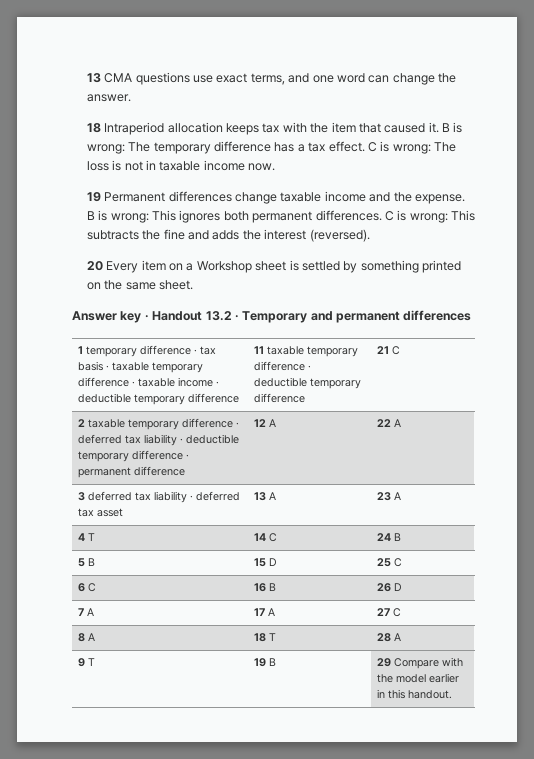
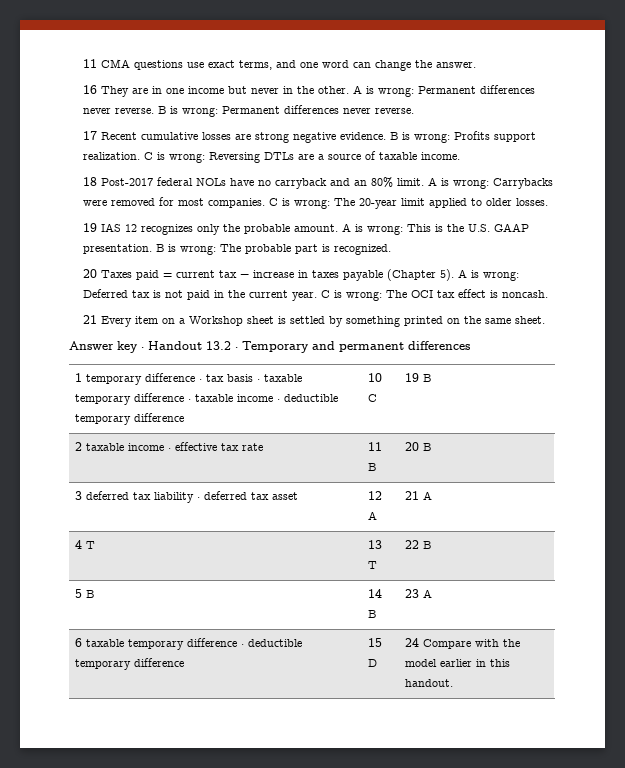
[86,73,101,83] 13 -> [83,59,98,68] 11
[86,122,463,135] [86,141,457,154] [86,160,276,171] [86,191,465,204] [86,210,476,223] [86,229,370,242] [86,261,103,271] 18 Intraperiod allocation keeps tax with the item that caused it. B is wrong: The temporary difference has a tax effect. C is wrong: The loss is not in taxable income now. // 19 Permanent differences change taxable income and the expense. B is wrong: This ignores both permanent differences. C is wrong: This subtracts the fine and adds the interest (reversed). // 20 -> [83,85,536,97] [83,105,415,117] [83,131,537,143] [83,151,461,163] [83,177,554,189] [83,197,549,209] [83,223,530,235] [83,244,392,255] [83,269,520,281] [83,289,549,301] [83,315,98,324] 16 They are in one income but never in the other. A is wrong: Permanent differences never reverse. B is wrong: Permanent differences never reverse. // 17 Recent cumulative losses are strong negative evidence. B is wrong: Profits support realization. C is wrong: Reversing DTLs are a source of taxable income. // 18 Post-2017 federal NOLs have no carryback and an 80% limit. A is wrong: Carrybacks were removed for most companies. C is wrong: The 20-year limit applied to older losses. // 19 IAS 12 recognizes only the probable amount. A is wrong: This is the U.S. GAAP presentation. B is wrong: The probable part is recognized. // 20 Taxes paid = current tax − increase in taxes payable (Chapter 5). A is wrong: Deferred tax is not paid in the current year. C is wrong: The OCI tax effect is noncash. // 21
[254,346,359,357] [254,361,312,371] [254,377,362,389] [254,393,306,403] [377,346,401,355] [78,418,240,430] [78,434,240,446] [78,450,190,462] [78,466,186,478] [254,419,277,427] [377,419,402,427] 11 taxable temporary difference · deductible temporary difference | 21 C // 2 taxable temporary difference · deferred tax liability · deductible temporary difference · permanent difference | 12 A | 22 A -> [368,373,383,382] [368,394,378,402] [405,373,432,382] [75,442,264,451] [368,442,383,451] [368,463,377,471] [405,442,432,451] 10 C | 19 B // 2 taxable income · effective tax rate | 11 B | 20 B
[254,492,277,501] [377,492,392,501] 13 A | 23 -> [368,491,383,500] [368,511,378,520] [405,491,420,500] 12 A | 21
[254,533,278,542] [377,533,392,541] 14 C | 24 -> [368,540,383,549] [368,561,378,569] [405,540,420,549] 13 T | 22
[254,558,278,567] [377,558,403,567] [78,583,97,592] [254,583,277,592] [377,583,403,592] [78,608,95,616] [254,608,276,616] [377,608,402,617] [78,633,96,642] [254,633,277,642] [377,633,402,642] [78,658,96,667] [254,658,277,667] [377,658,392,667] 15 D | 25 C // 6 C | 16 B | 26 D // 7 A | 17 A | 27 C // 8 A | 18 T | 28 A // 9 T | 19 B | 29 -> [368,589,383,598] [368,610,377,618] [405,589,433,598] [75,638,303,650] [75,658,185,670] [368,638,383,647] [368,659,378,667] [405,638,420,647] 14 B | 23 A // 6 taxable temporary difference · deductible temporary difference | 15 D | 24

